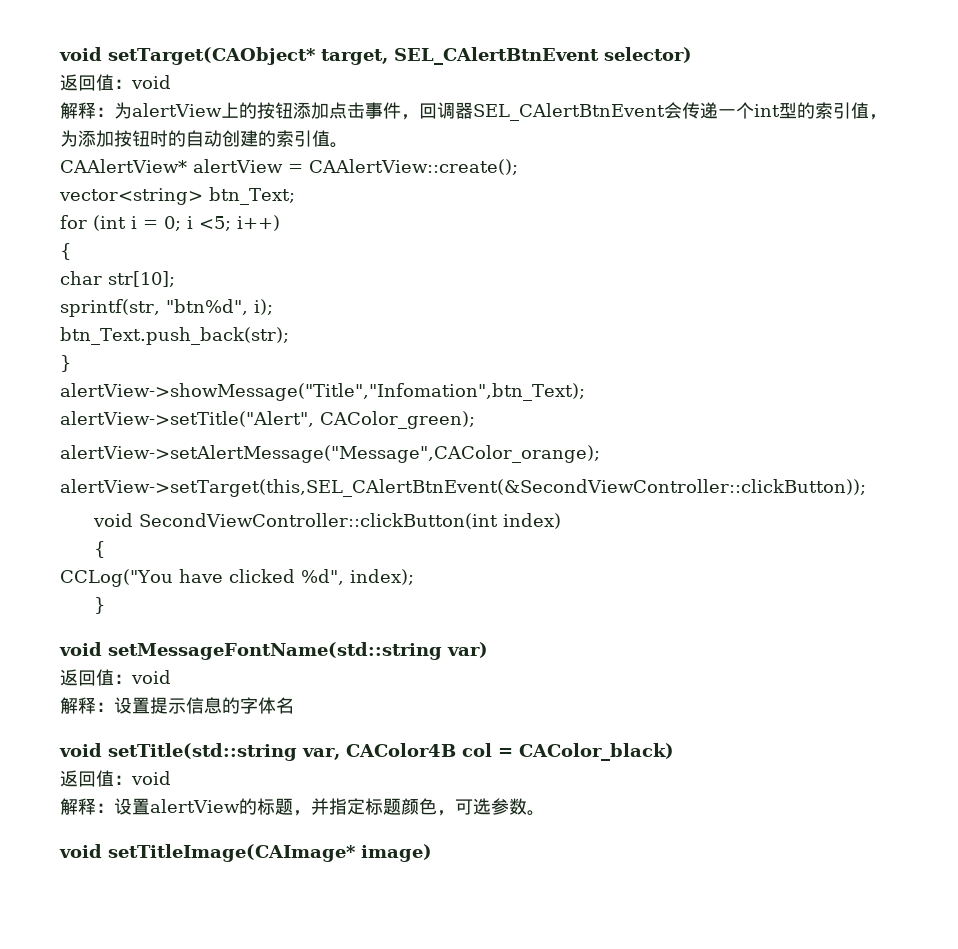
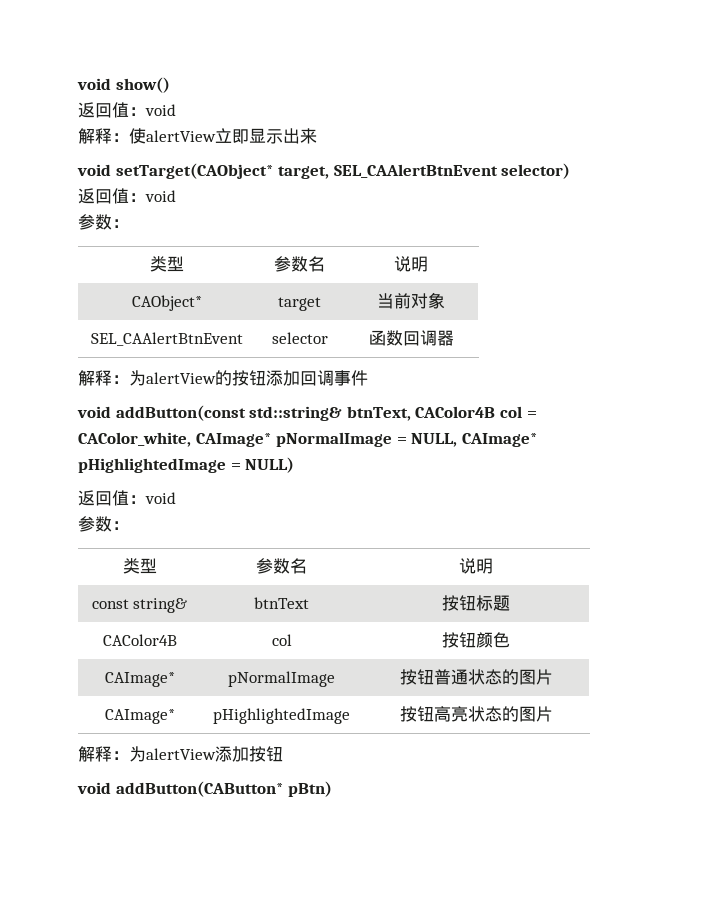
[59,47,692,65] [60,74,171,91] [60,102,887,121] [60,130,348,148] [60,159,518,175] [59,187,295,205] [60,215,280,231] [60,243,71,260] [60,271,175,287] [60,299,273,317] [60,327,289,345] [60,355,71,372] [60,383,585,401] [60,411,475,429] [60,445,600,463] [60,479,866,497] [92,513,561,529] [93,541,105,558] [60,569,414,587] [93,597,105,614] [59,642,488,660] [60,669,171,686] [60,697,294,714] [59,743,674,761] [60,770,171,787] [60,798,545,816] [59,844,432,862] void setTarget(CAObject* target, SEL_CAlertBtnEvent selector) // 返回值：void // 解释：为alertView上的按钮添加点击事件，回调器SEL_CAlertBtnEvent会传递一个int型的索引值，为添加按钮时的自动创建的索引值。 // CAAlertView* alertView = CAAlertView::create(); // vector<string> btn_Text; // for (int i = 0; i <5; i++) // { // char str[10]; // sprintf(str, "btn%d", i); // btn_Text.push_back(str); // } // alertView->showMessage("Title","Infomation",btn_Text); // alertView->setTitle("Alert", CAColor_green); // alertView->setAlertMessage("Message",CAColor_orange); // alertView->setTarget(this,SEL_CAlertBtnEvent(&SecondViewController::clickButton)); // void SecondViewController::clickButton(int index) // { // CCLog("You have clicked %d", index); // } // void setMessageFontName(std::string var) // 返回值：void // 解释：设置提示信息的字体名 // void setTitle(std::string var, CAColor4B col = CAColor_black) // 返回值：void // 解释：设置alertView的标题，并指定标题颜色，可选参数。 // void setTitleImage(CAImage* image) -> [77,77,170,93] [78,102,176,118] [78,128,317,144] [77,163,571,179] [78,188,176,204] [78,214,129,230] [150,256,184,272] [274,256,325,272] [394,256,428,272] [132,295,202,311] [278,297,321,311] [377,292,445,309] [91,332,243,346] [271,332,328,344] [368,330,454,346] [78,370,368,386] [77,405,537,421] [78,432,538,447] [78,457,295,473] [78,490,176,506] [78,516,129,532] [122,558,157,574] [256,558,307,574] [459,558,493,574] [91,598,188,613] [254,597,309,609] [442,595,510,611] [102,634,177,646] [271,634,292,646] [442,632,510,648] [104,672,175,687] [228,671,335,687] [399,669,553,685] [104,709,175,724] [213,708,350,724] [399,706,553,722] [78,746,283,762] [77,781,333,797] void show() // 返回值：void // 解释：使alertView立即显示出来 // void setTarget(CAObject* target, SEL_CAAlertBtnEvent selector) // 返回值：void // 参数： // 类型 | 参数名 | 说明 // CAObject* | target | 当前对象 // SEL_CAAlertBtnEvent | selector | 函数回调器 // 解释：为alertView的按钮添加回调事件 // void addButton(const std::string& btnText, CAColor4B col = CAColor_white, CAImage* pNormalImage = NULL, CAImage* pHighlightedImage = NULL) // 返回值：void // 参数： // 类型 | 参数名 | 说明 // const string& | btnText | 按钮标题 // CAColor4B | col | 按钮颜色 // CAImage* | pNormalImage | 按钮普通状态的图片 // CAImage* | pHighlightedImage | 按钮高亮状态的图片 // 解释：为alertView添加按钮 // void addButton(CAButton* pBtn)

